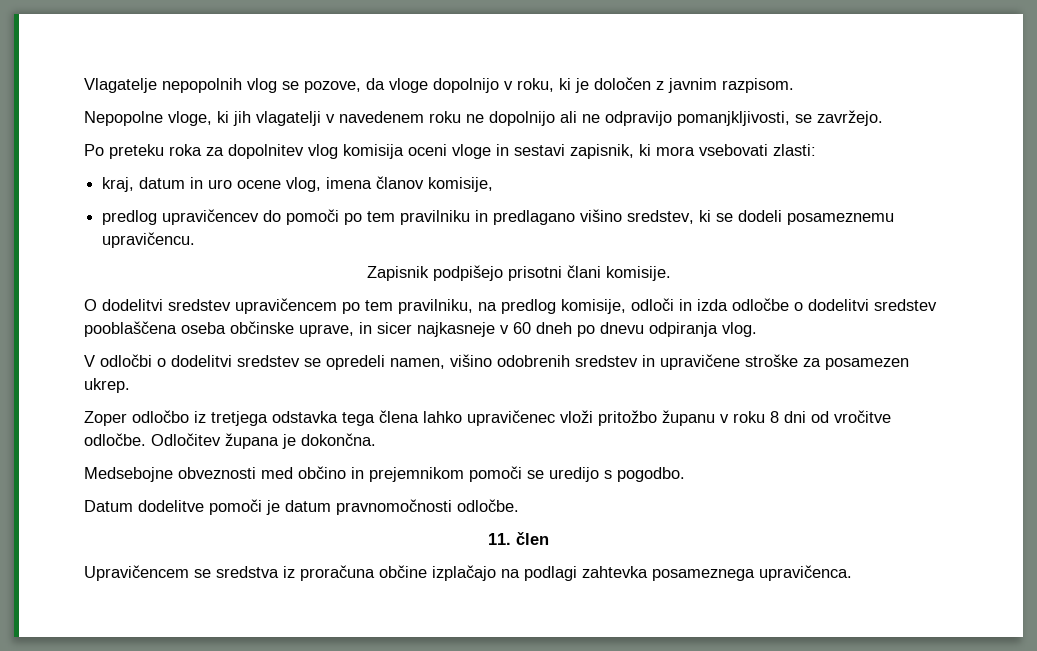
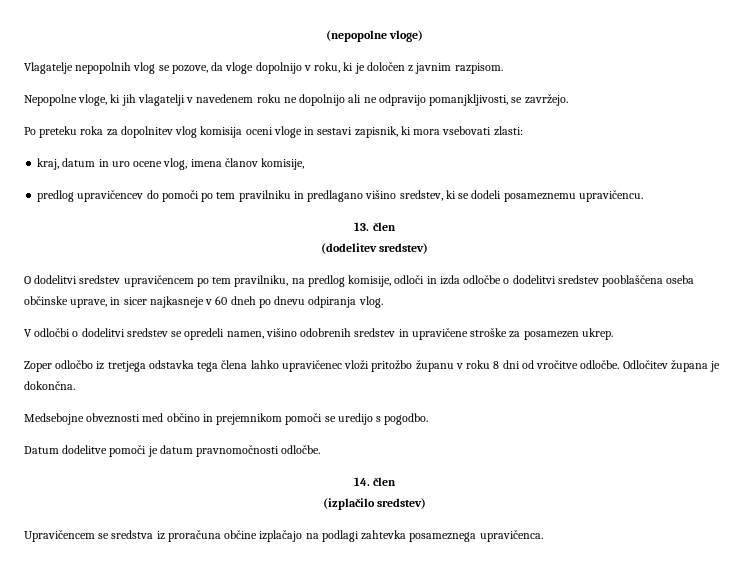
(84, 85) none -> [325,30,424,42] (nepopolne vloge) //
[366,265,671,281] Zapisnik podpišejo prisotni člani komisije. -> [354,222,396,231] [320,243,429,254] 13. člen // (dodelitev sredstev)
[488,532,549,545] 11. člen -> [353,477,397,486] [322,498,427,510] 14. člen // (izplačilo sredstev)

